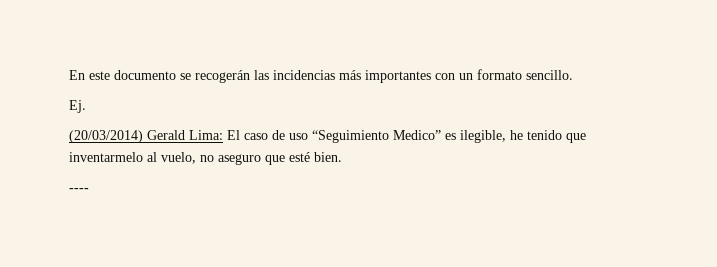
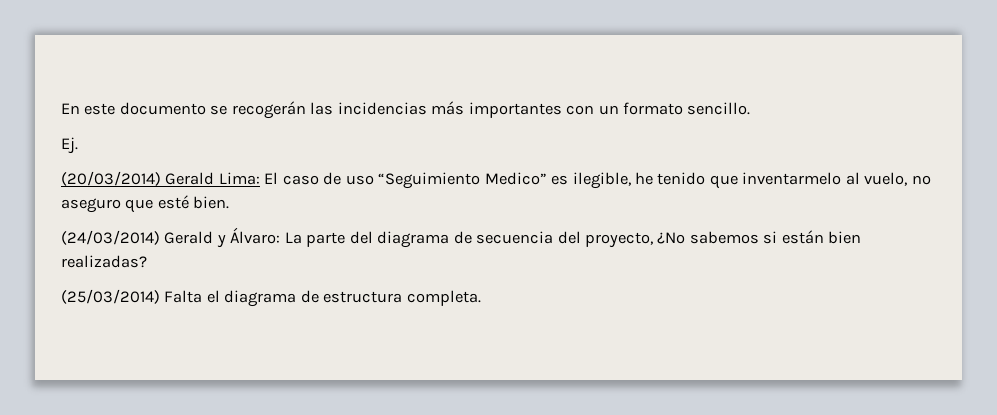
[69,188,89,192] ---- -> [61,227,862,248] [61,255,147,268] [61,289,481,307] (24/03/2014) Gerald y Álvaro: La parte del diagrama de secuencia del proyecto, ¿No sabemos si están bien realizadas? // (25/03/2014) Falta el diagrama de estructura completa.

